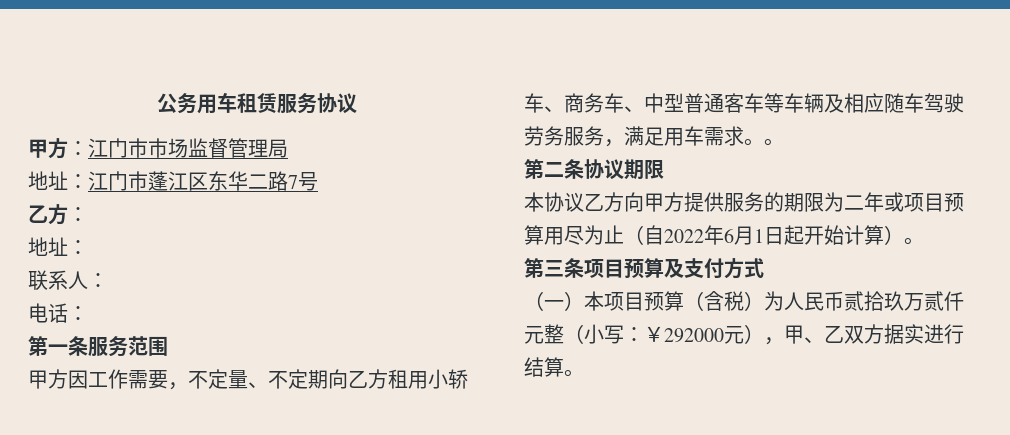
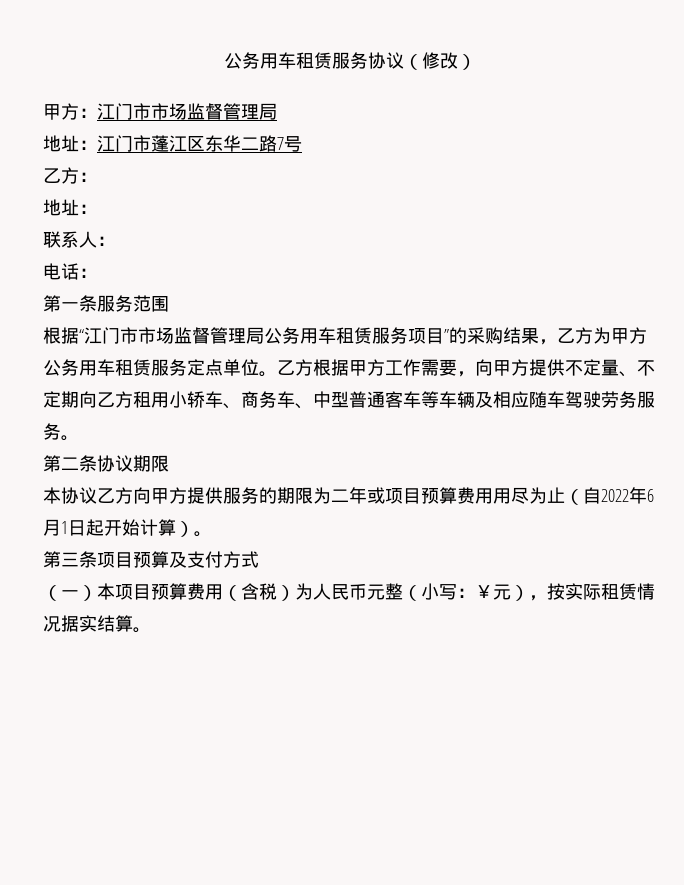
(357, 103) none -> [404,52,476,70] （修改）
[28,369,188,390] 甲方因工作需要， -> [43,327,647,345] [43,359,565,377] 根据“江门市市场监督管理局公务用车租赁服务项目”的采购结果，乙方为甲方公务用车租赁服务定点单位。乙方根据甲方工作需要，向甲方提供
[604,126,764,147] ，满足用车需求。 -> (61, 431) none
(544, 235) none -> [457,487,493,504] 费用
(684, 301) none -> [187,583,223,600] 费用
[844,291,964,311] 贰拾玖万贰仟 -> (367, 591) none
[664,324,964,345] 292000元），甲、乙双方据实进行 -> [493,583,655,601] [43,615,97,632] 元），按实际租赁情况据实

